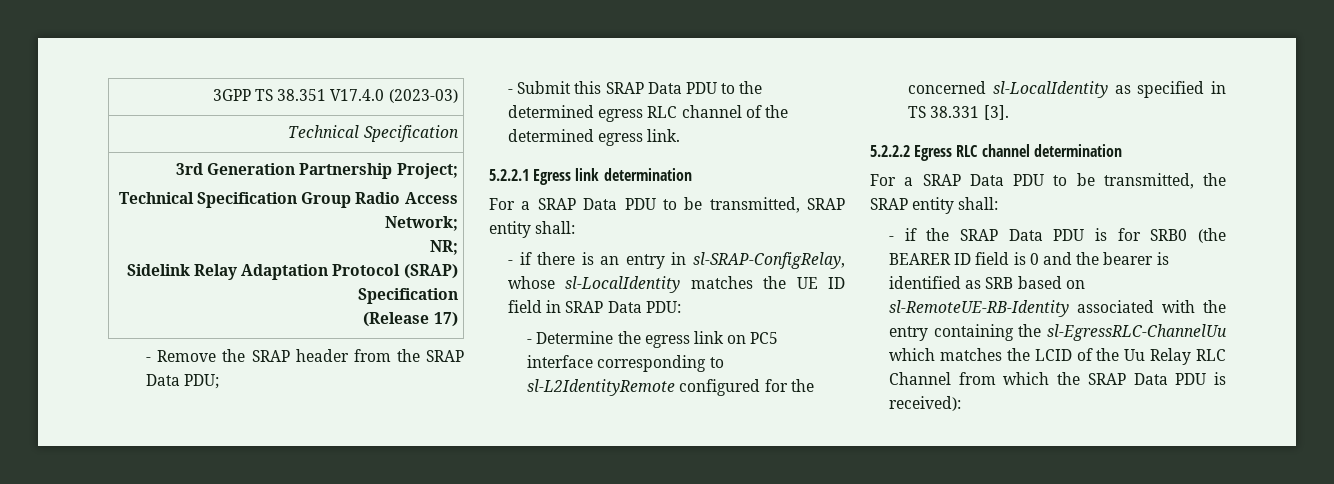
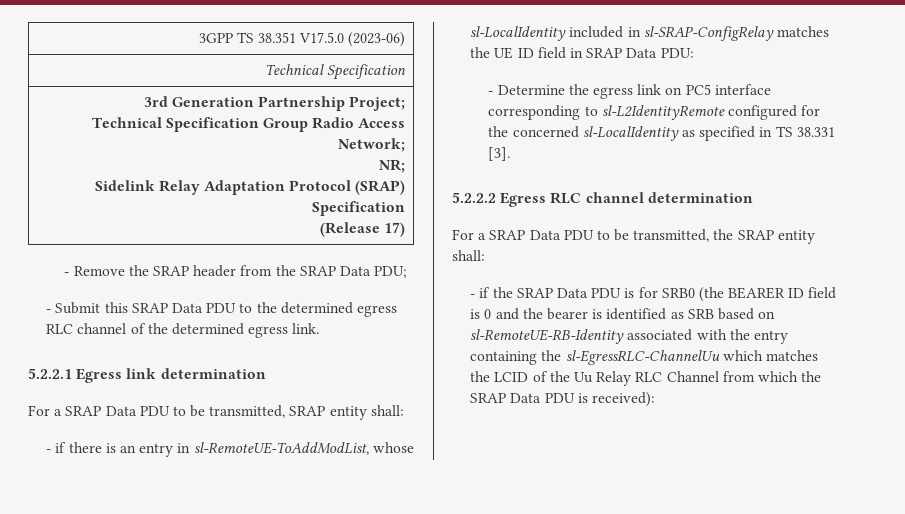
[330,89,458,103] V17.4.0 (2023-03) -> [299,32,406,47] V17.5.0 (2023-06)
[693,252,845,269] sl-SRAP-ConfigRelay, -> [193,442,369,455] sl-RemoteUE-ToAddModList,
(681, 284) none -> [569,26,774,41] included in sl-SRAP-ConfigRelay

